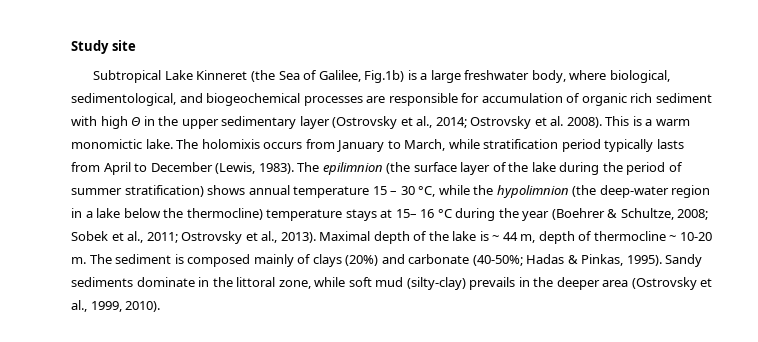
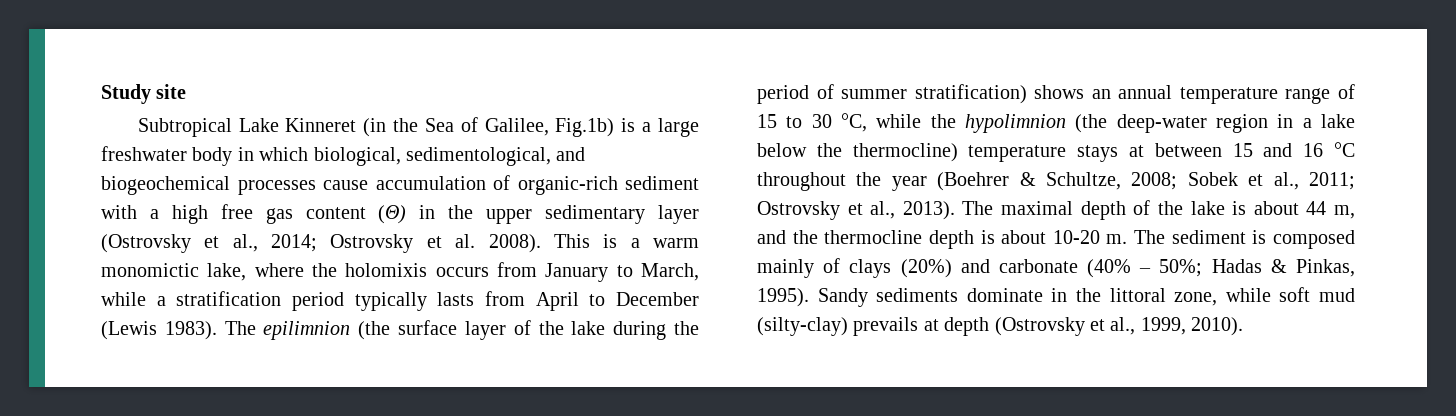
[250,70,275,82] (the -> [363,118,419,137] (in the
[531,70,607,83] body, where -> [192,147,309,166] body in which
[366,93,712,106] [71,116,141,129] are responsible for accumulation of organic rich sediment with high Θ -> [323,175,699,195] [101,204,407,224] cause accumulation of organic-rich sediment with a high free gas content (Θ)
[145,139,199,149] lake. The -> [207,263,337,281] lake, where the
(480, 144) none -> [156,296,166,306] a
[215,162,256,174] (Lewis, -> [101,321,157,340] (Lewis
(246, 190) none -> [1091,89,1111,99] an
[372,186,398,195] 15 – -> [1285,84,1355,104] [757,114,803,128] range of 15 to
[395,209,417,218] 15– -> [1154,143,1293,157] between 15 and
[455,208,496,221] during -> [757,172,846,191] throughout
[319,231,371,241] Maximal -> [962,201,1074,215] The maximal
[492,235,500,241] ~ -> [1253,201,1299,215] about
[538,231,677,244] depth of thermocline ~ -> [757,230,1047,249] and the thermocline depth is about
[472,255,523,266] (40-50%; -> [1087,259,1203,278] (40% – 50%;
[518,277,629,290] in the deeper area -> [923,317,990,336] at depth

